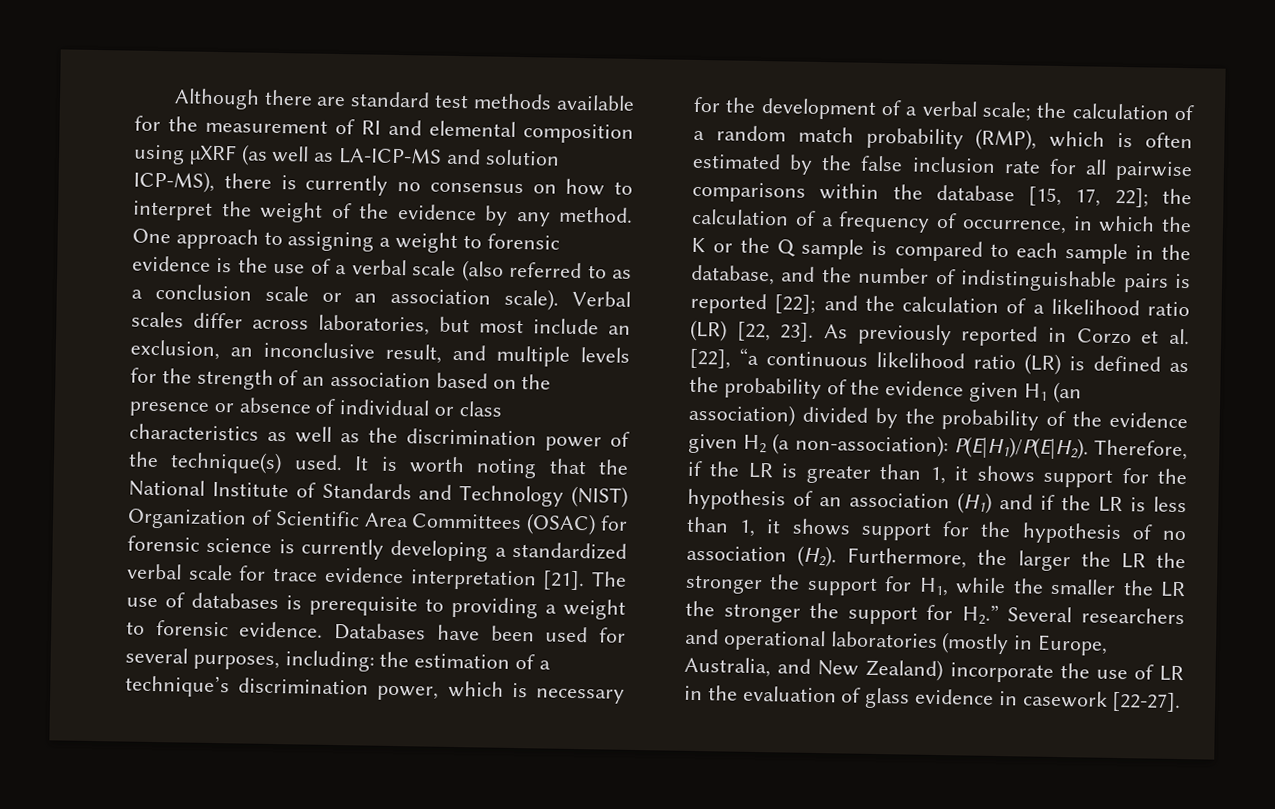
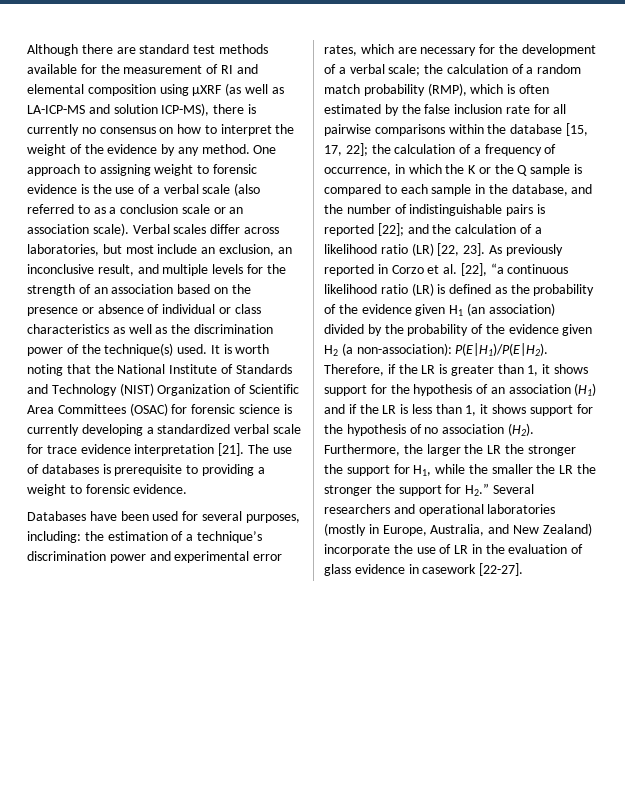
[379,237,392,247] a -> (151, 170) none
(324, 629) none -> (188, 489) //
[377,680,528,701] power, which is -> [109,551,283,563] [324,44,417,56] power and experimental error rates, which are

